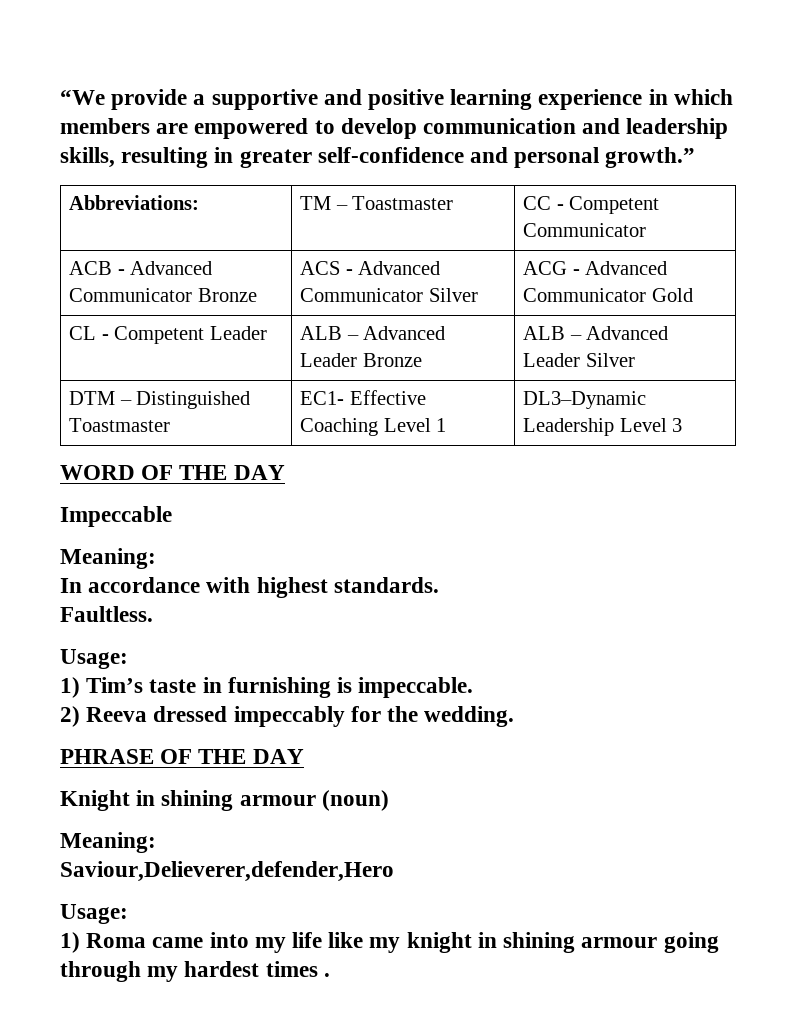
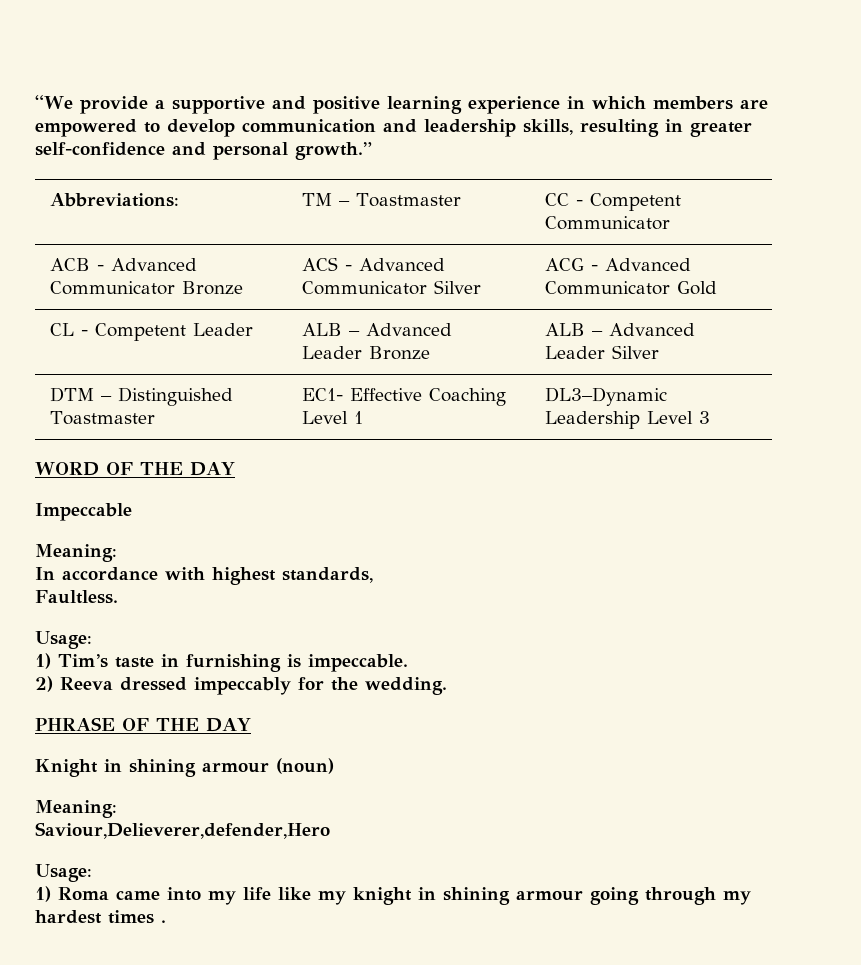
[333,577,439,593] standards. -> [282,567,373,583] standards,

